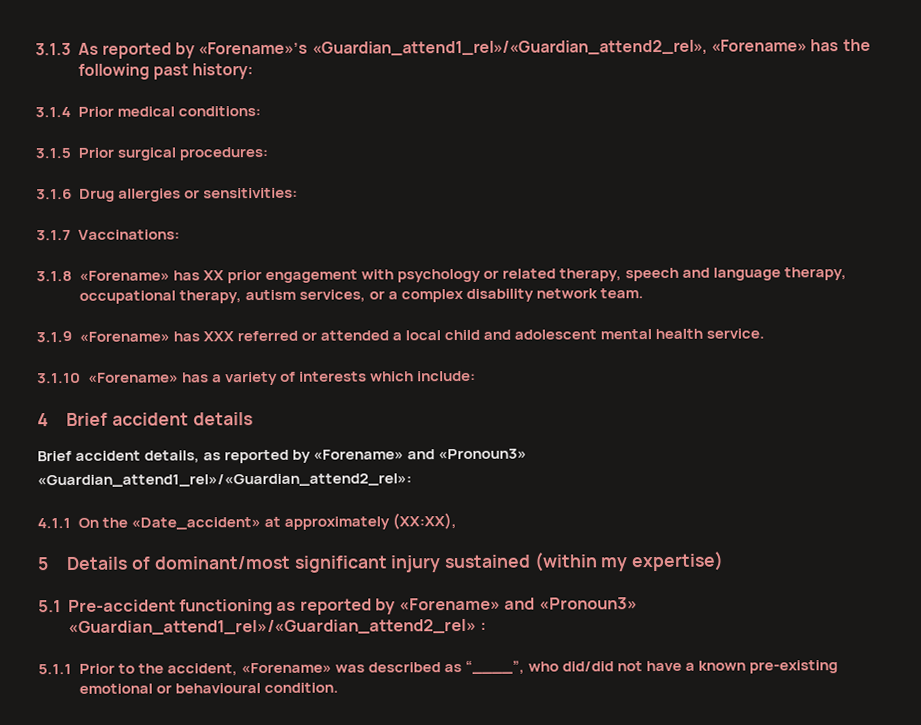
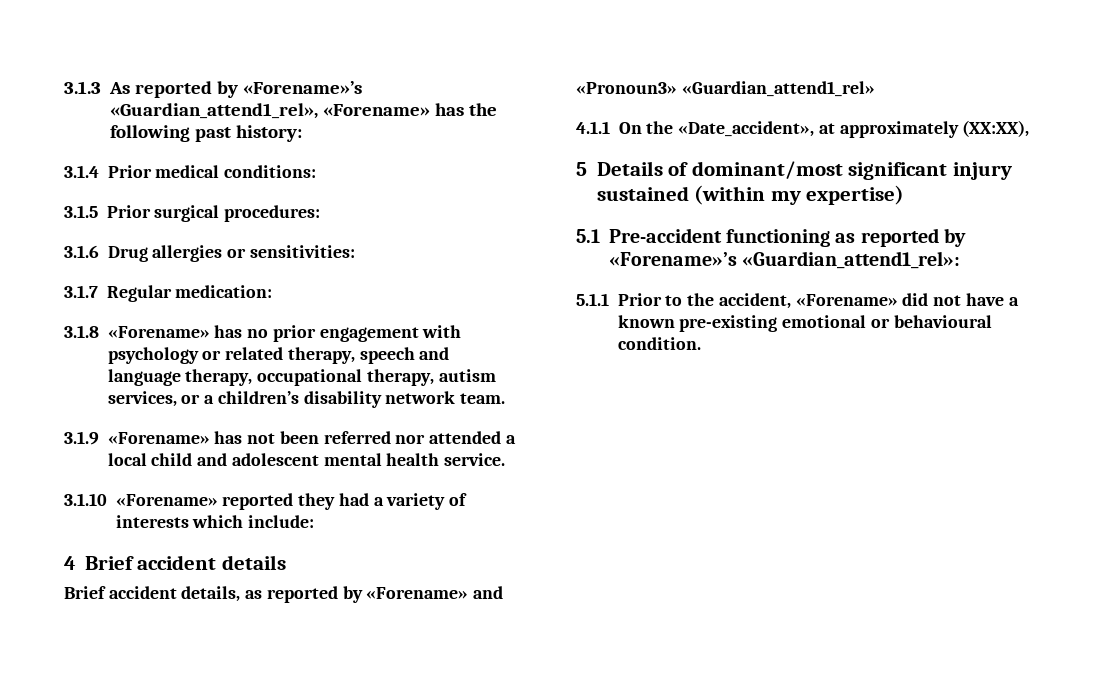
[311,39,708,57] «Guardian_attend1_rel»/«Guardian_attend2_rel», -> [109,103,318,119] «Guardian_attend1_rel»,
[77,229,180,240] Vaccinations: -> [106,285,273,302] Regular medication:
[202,270,224,281] XX -> [247,329,269,338] no
[400,288,464,303] complex -> [217,391,299,404] children’s
[202,330,317,342] XXX referred or -> [247,431,426,444] not been referred nor
[181,372,209,383] has -> [222,493,369,510] reported they had
[37,473,412,488] «Guardian_attend1_rel»/«Guardian_attend2_rel»: -> [681,81,875,97] «Guardian_attend1_rel»
[130,517,261,530] «Date_accident» -> [678,121,815,137] «Date_accident»,
[398,597,638,611] [67,618,487,635] «Forename» and «Pronoun3» «Guardian_attend1_rel»/«Guardian_attend2_rel» : -> [608,251,961,269] «Forename»’s «Guardian_attend1_rel»:
[334,659,614,675] was described as “____”, who did/did -> [902,293,929,306] did

